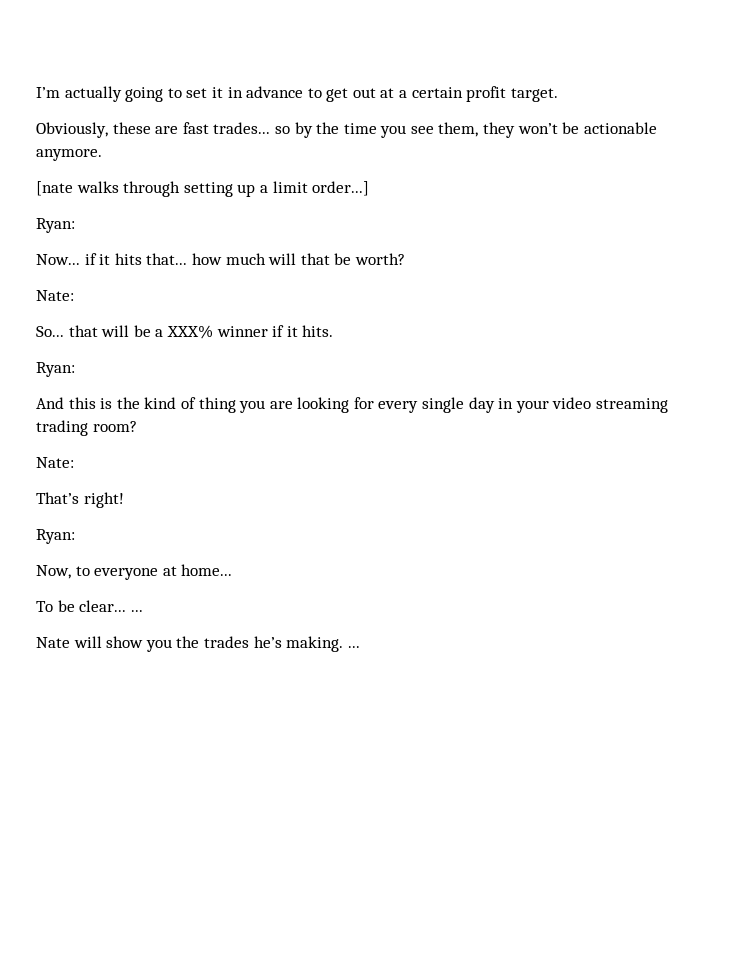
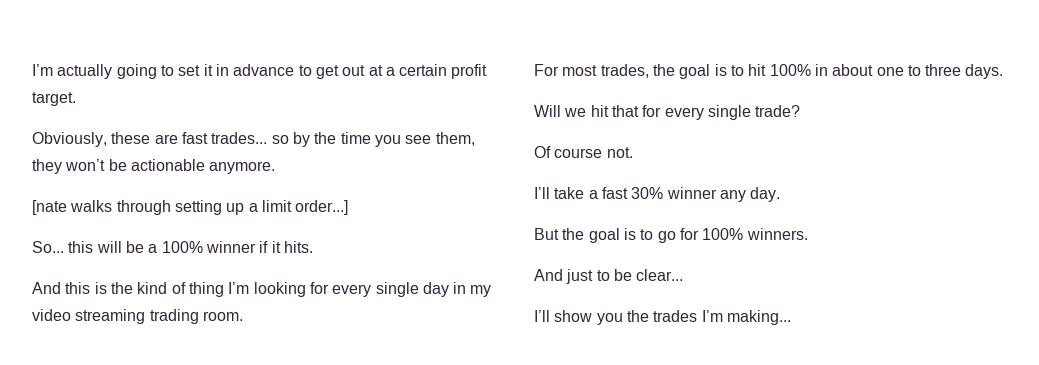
[36,218,75,233] [36,253,405,265] [36,290,74,301] // Ryan: // Now... if it hits that... how much will that be worth? // Nate: -> (349, 207) none
[68,325,98,337] that -> [68,241,94,253] this
[166,325,213,339] XXX% -> [161,241,203,253] 100%
[36,362,75,377] // Ryan: -> (313, 247) none
[239,400,293,413] you are -> [228,282,250,294] I’m
[515,400,549,413] your -> [470,285,492,297] my
[92,421,137,432] [36,457,74,468] [36,492,124,508] [36,529,75,544] [36,564,233,580] [36,601,53,612] room? // Nate: // That’s right! // Ryan: // Now, to everyone at home... // To -> [202,311,243,321] [534,64,1004,79] [534,105,801,120] [534,146,633,158] [534,187,781,202] [534,228,808,243] [534,269,610,284] room. // For most trades, the goal is to hit 100% in about one to three days. // Will we hit that for every single trade? // Of course not. // I’ll take a fast 30% winner any day. // But the goal is to go for 100% winners. // And just to
[130,610,143,612] [36,636,102,648] ... // Nate will -> [534,310,550,322] // I’ll
[253,636,360,652] he’s making. ... -> [701,310,791,325] I’m making...

